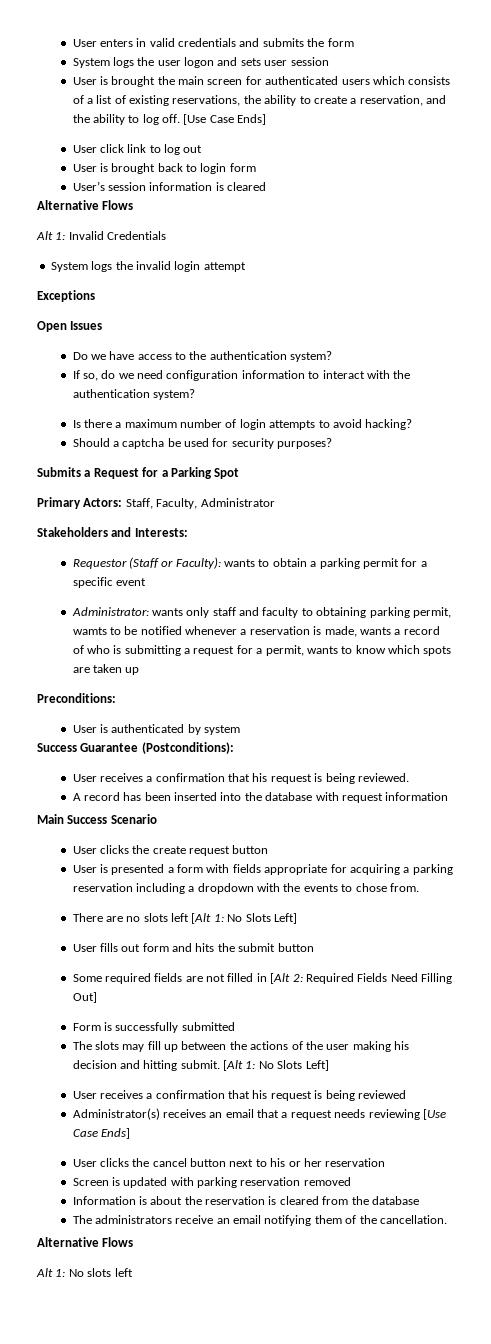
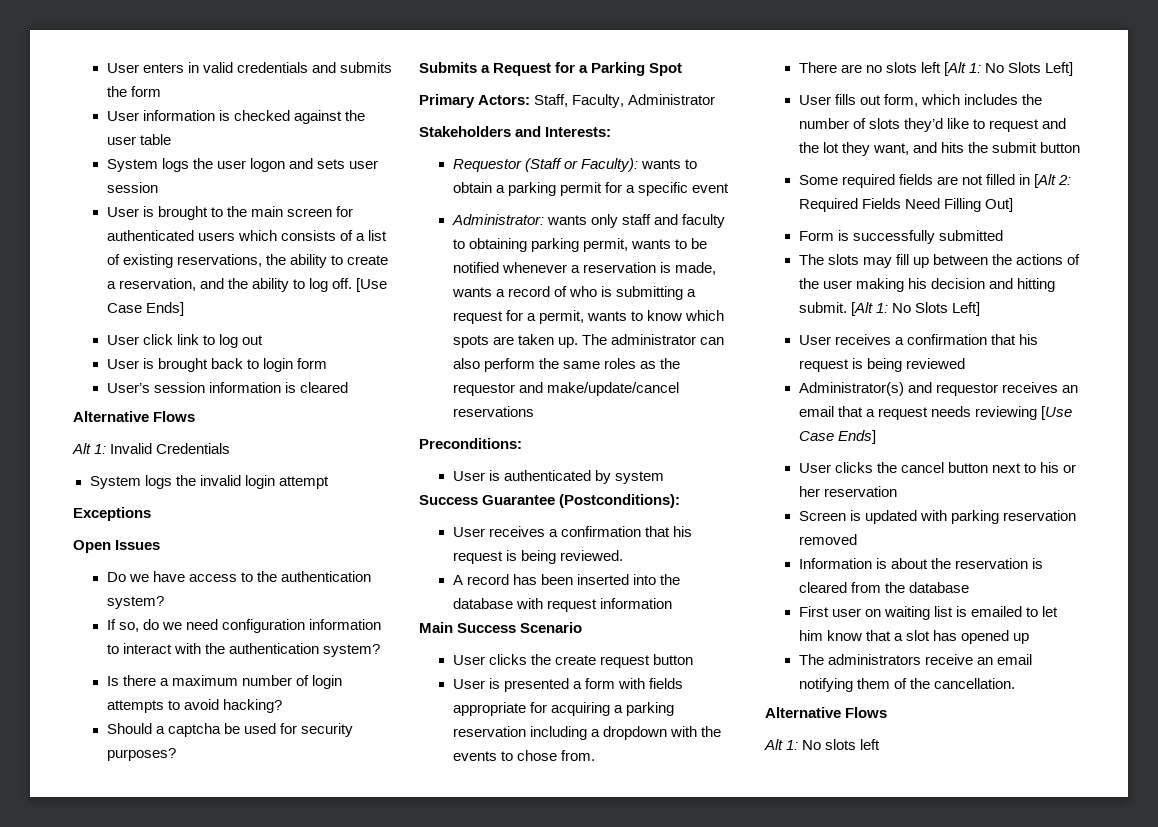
(354, 42) none -> [106,110,366,124] [106,134,171,145] // User information is checked against the user table
(156, 81) none -> [211,207,224,217] to
[72,627,107,635] wamts -> [631,239,672,249] wants
[125,667,140,675] up -> [558,334,725,348] [452,358,681,372] [452,382,680,396] [452,406,534,417] up. The administrator can also perform the same roles as the requestor and make/update/cancel reservations
[142,943,169,952] form -> [884,94,1043,107] [798,118,1067,132] [798,142,910,156] form, which includes the number of slots they’d like to request and the lot they want,
(160, 1114) none -> [907,382,999,396] and requestor
(419, 1200) none -> [798,606,1059,620] [798,630,1030,644] // First user on waiting list is emailed to let him know that a slot has opened up

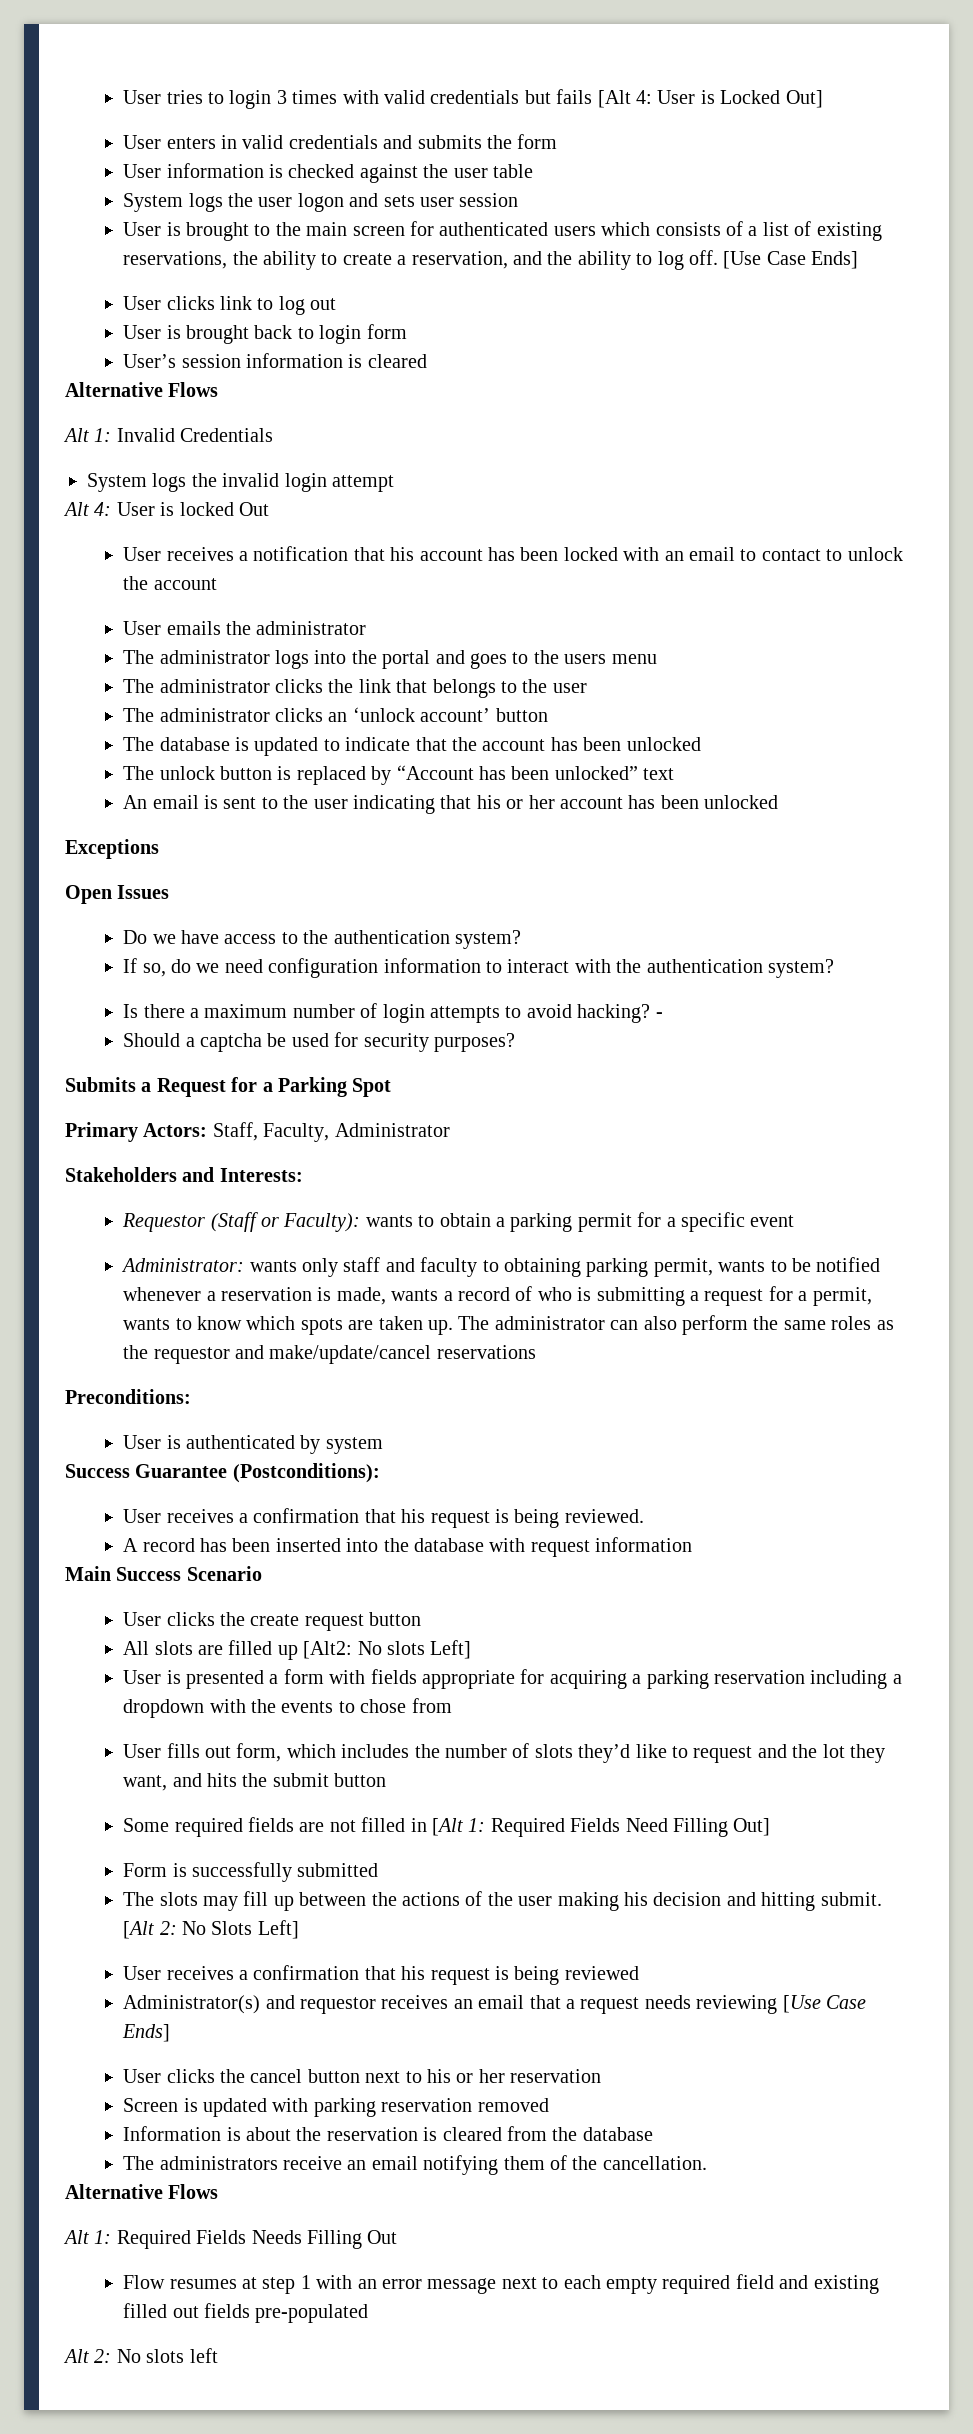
[106,63,139,73] User -> [123,89,823,109] [123,135,162,149] User tries to login 3 times with valid credentials but fails [Alt 4: User is Locked Out] // User
[142,334,173,345] click -> [166,296,215,310] clicks
(329, 482) none -> [63,502,269,516] [123,546,903,561] [123,576,217,590] [123,621,367,635] [123,650,657,669] [123,679,587,698] [123,707,548,722] [123,737,701,756] [123,765,675,785] [123,795,779,814] // Alt 4: User is locked Out // User receives a notification that his account has been locked with an email to contact to unlock the account // User emails the administrator // The administrator logs into the portal and goes to the users menu // The administrator clicks the link that belongs to the user // The administrator clicks an ‘unlock account’ button // The database is updated to indicate that the account has been unlocked // The unlock button is replaced by “Account has been unlocked” text // An email is sent to the user indicating that his or her account has been unlocked
(283, 706) none -> [655,1012,663,1018] -
(694, 659) none -> [123,1640,472,1660] // All slots are filled up [Alt2: No slots Left]
[561,750,596,761] [798,62,1074,76] from. // There are no slots left [Alt 1: No Slots Left] -> [411,1698,452,1713] from
[1058,175,1072,185] 2: -> [468,1818,486,1832] 1:
[876,303,889,313] 1: -> [159,1921,177,1935] 2:
[798,606,1059,620] [798,630,1030,644] // First user on waiting list is emailed to let him know that a slot has opened up -> (653, 2134) none
(799, 745) none -> [116,2230,398,2249] [123,2274,879,2294] [123,2303,369,2323] [63,2349,112,2363] Required Fields Needs Filling Out // Flow resumes at step 1 with an error message next to each empty required field and existing filled out fields pre-populated // Alt 2:

